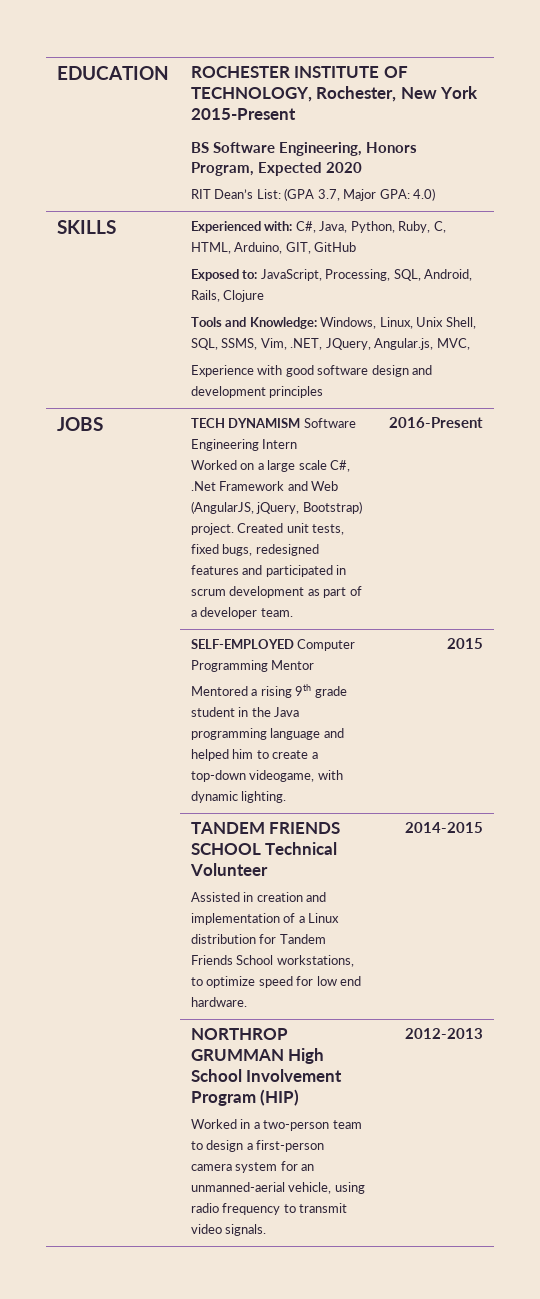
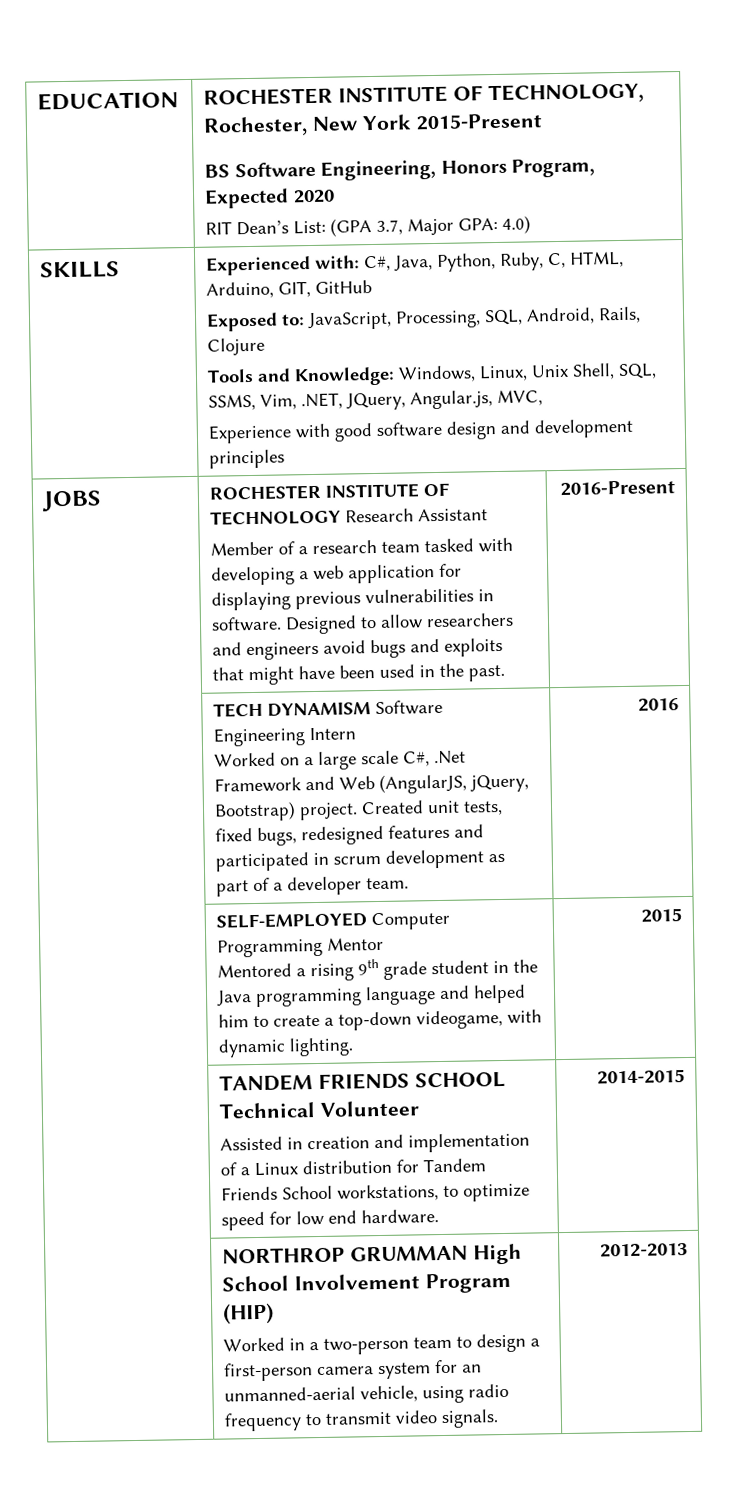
(103, 424) none -> [209,482,450,501] [210,508,489,526] [210,537,514,556] [211,563,463,586] [211,588,495,611] [211,612,515,635] [212,637,504,661] [212,663,506,686] [559,480,675,496] | ROCHESTER INSTITUTE OF TECHNOLOGY Research Assistant // Member of a research team tasked with developing a web application for displaying previous vulnerabilities in software. Designed to allow researchers and engineers avoid bugs and exploits that might have been used in the past. | 2016-Present //
[389,417,484,428] 2016-Present -> [637,698,679,712] 2016

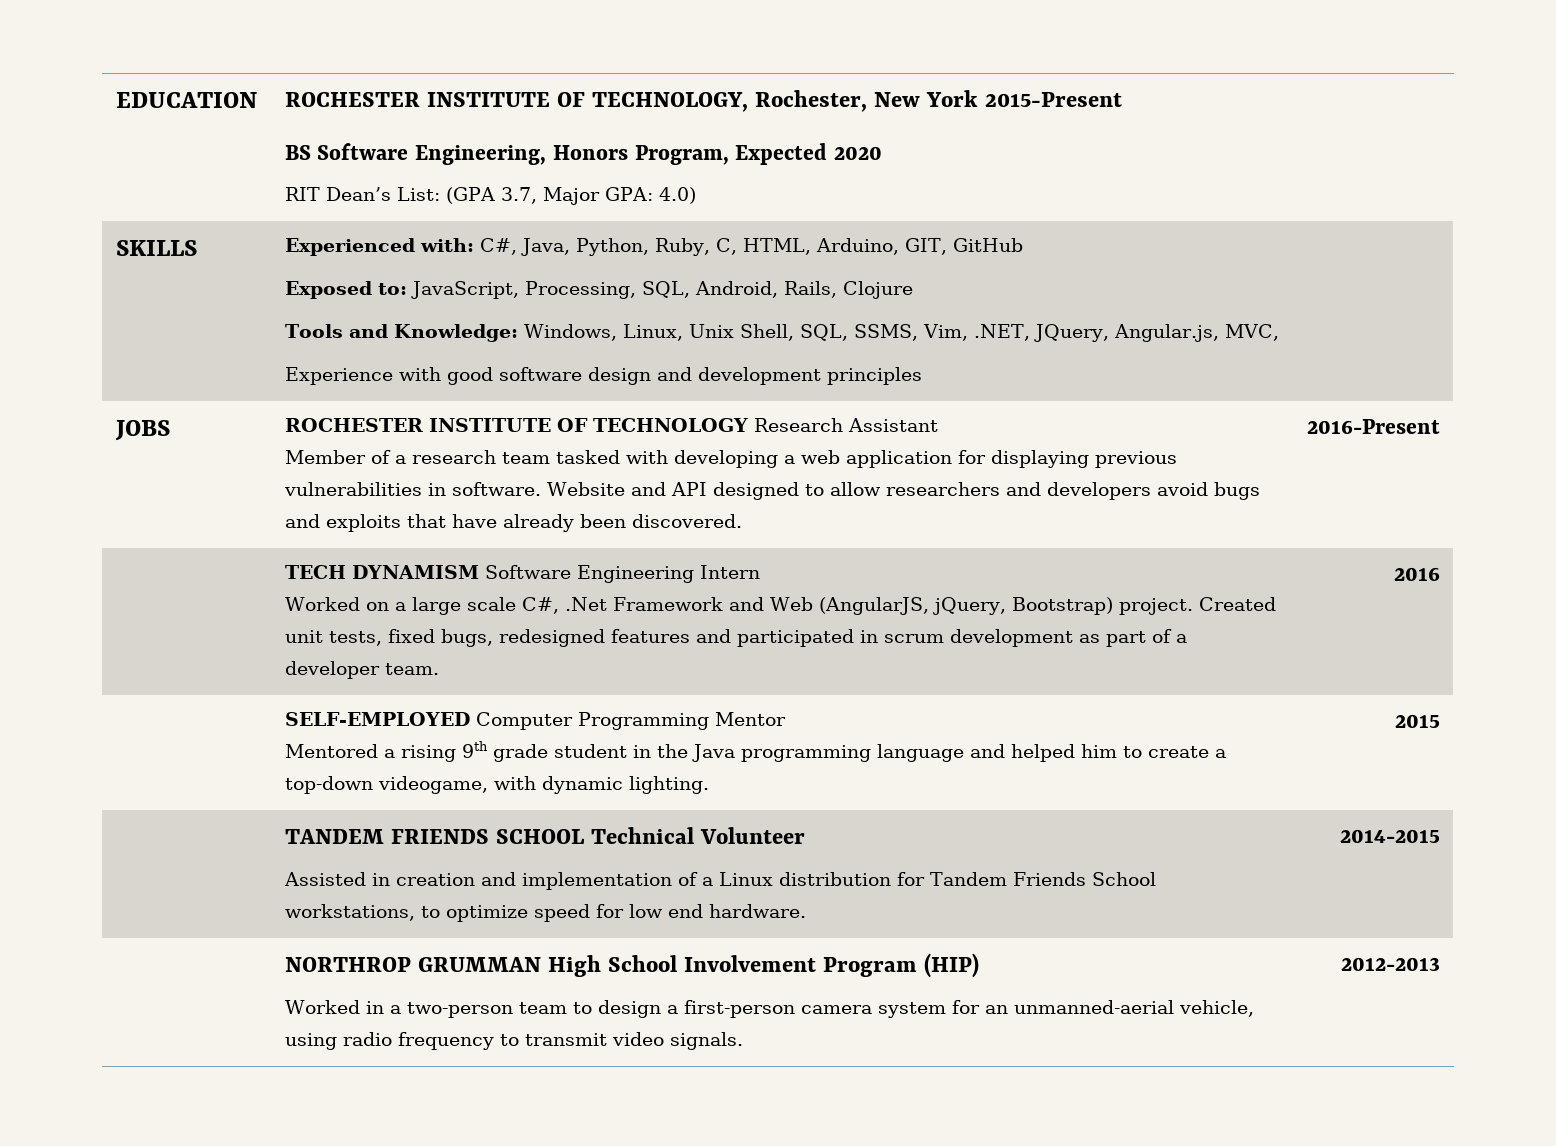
[285,615,358,635] Designed -> [546,482,799,500] Website and API designed
[246,641,320,661] engineers -> [1046,482,1151,500] developers
[248,663,506,686] might have been used in the past. -> [451,514,742,532] have already been discovered.

